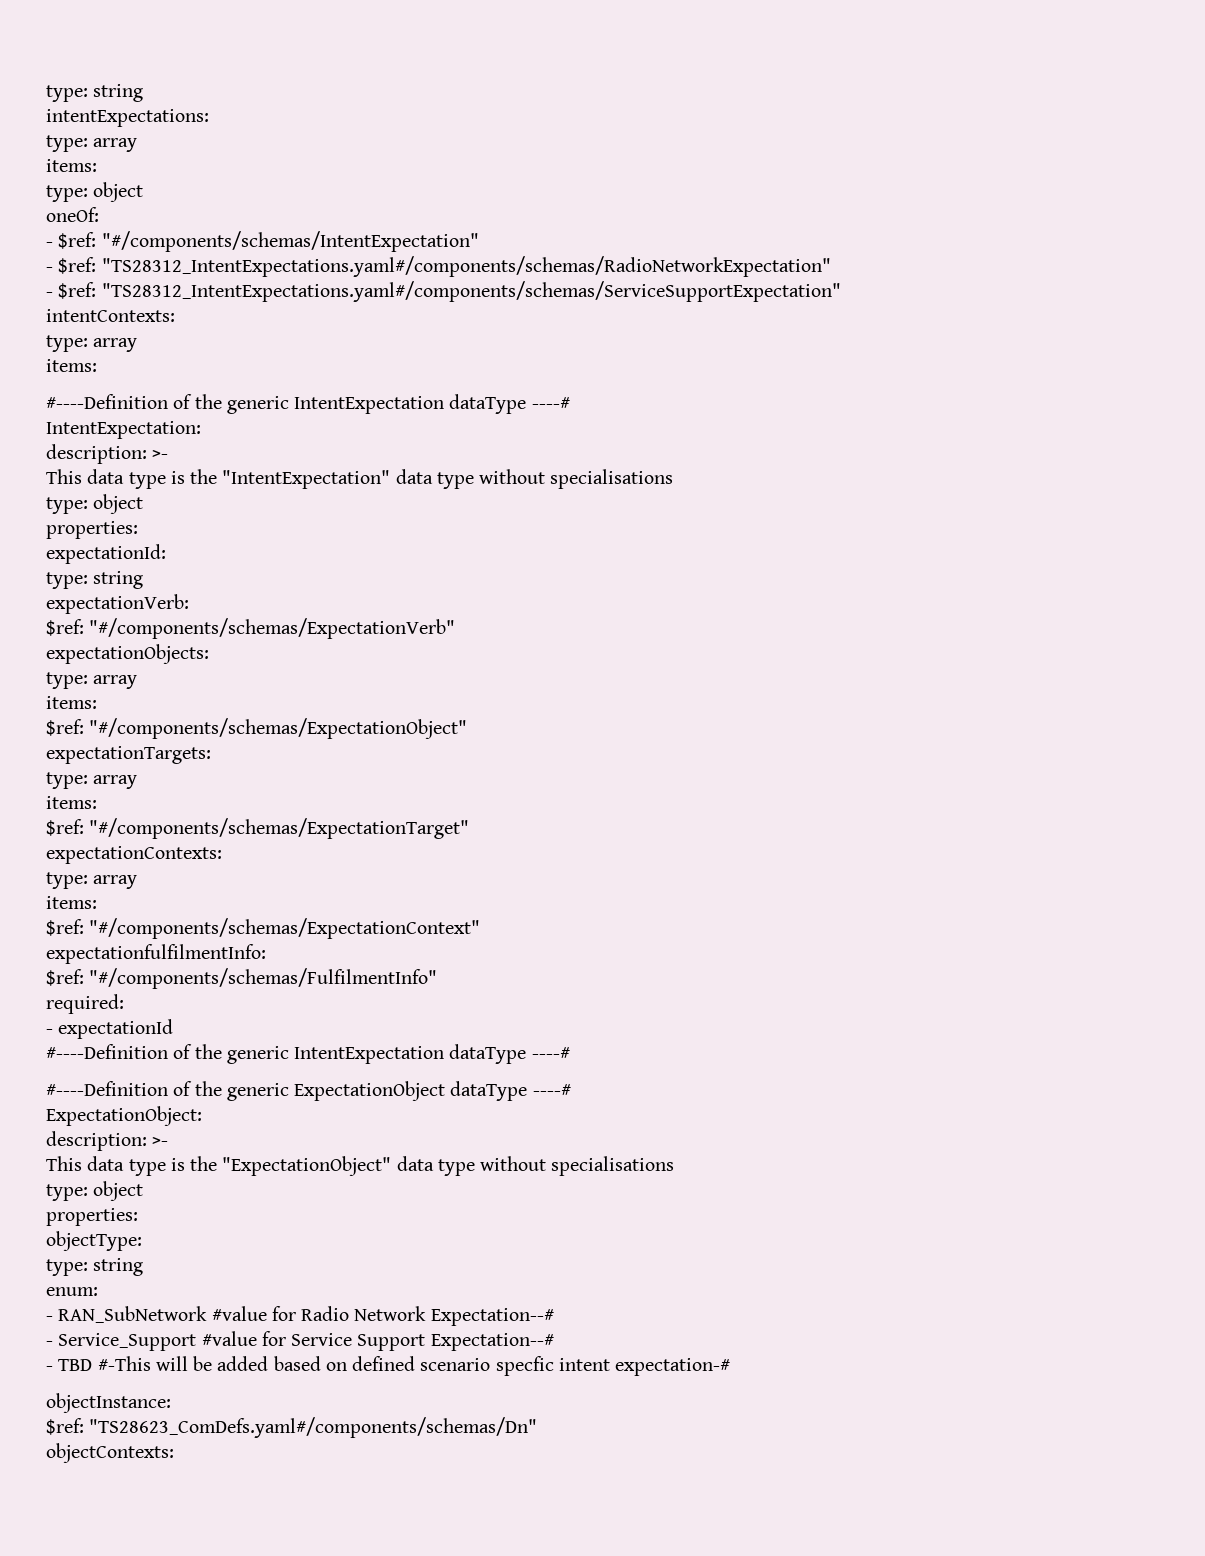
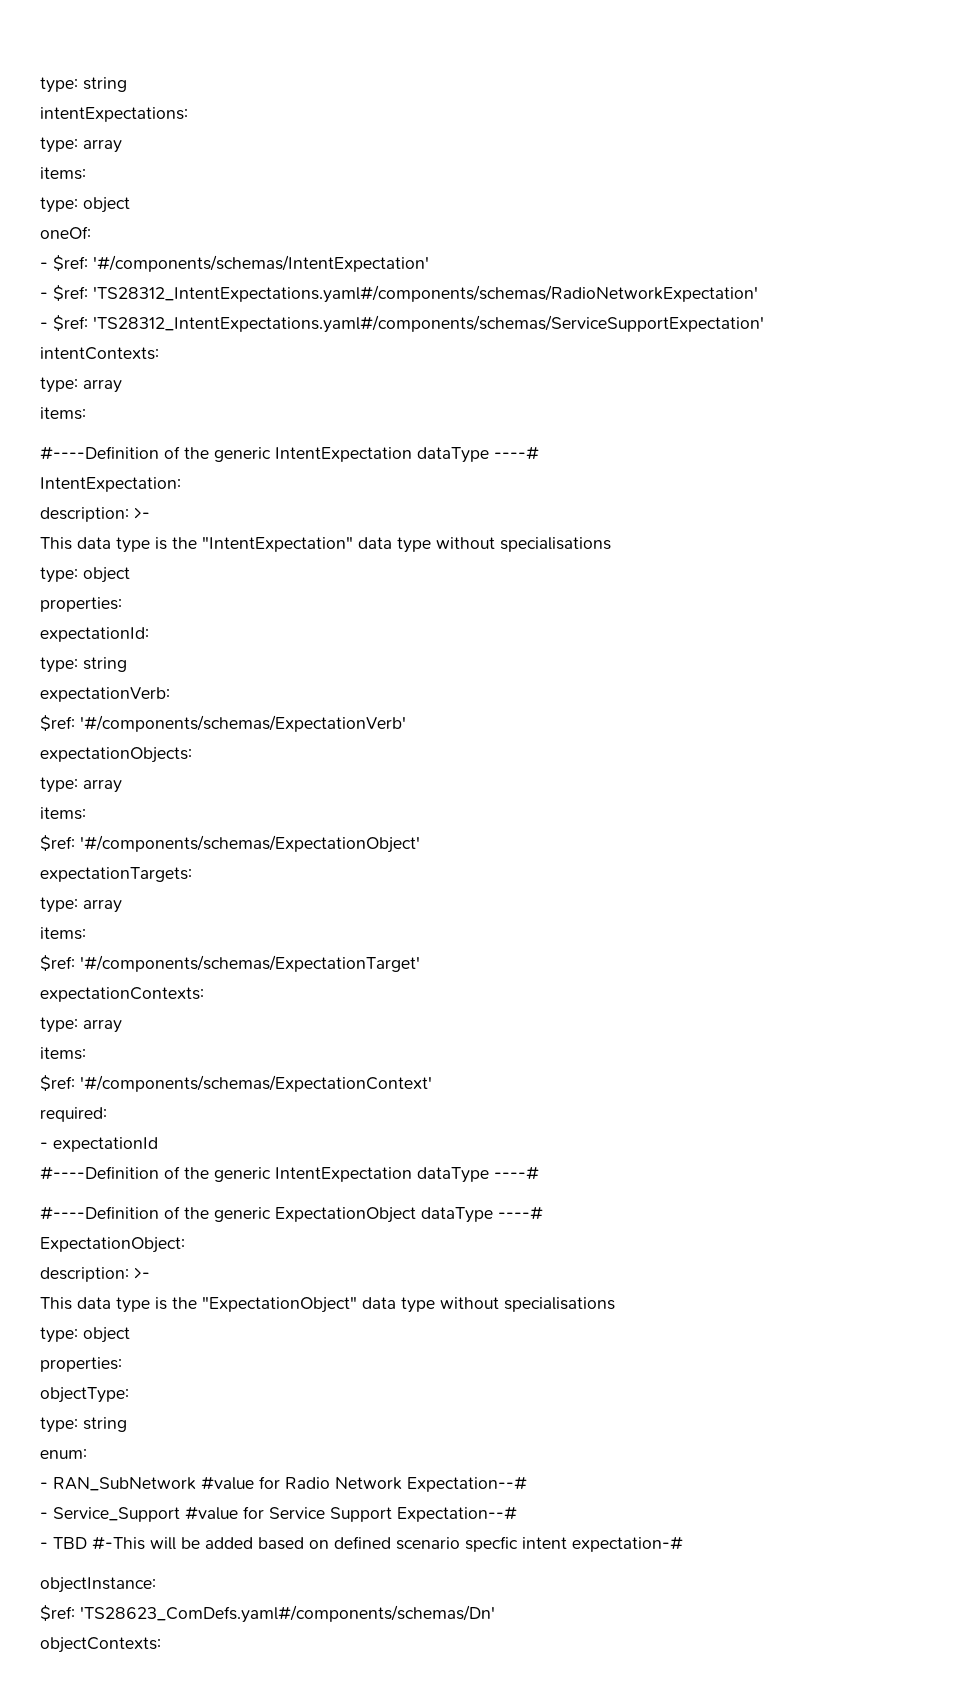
[101,231,479,252] [46,256,831,277] [46,281,841,302] "#/components/schemas/IntentExpectation" // - $ref: "TS28312_IntentExpectations.yaml#/components/schemas/RadioNetworkExpectation" // - $ref: "TS28312_IntentExpectations.yaml#/components/schemas/ServiceSupportExpectation" -> [93,255,429,272] [40,285,758,303] [40,315,764,333] '#/components/schemas/IntentExpectation' // - $ref: 'TS28312_IntentExpectations.yaml#/components/schemas/RadioNetworkExpectation' // - $ref: 'TS28312_IntentExpectations.yaml#/components/schemas/ServiceSupportExpectation'
[89,618,456,639] "#/components/schemas/ExpectationVerb" -> [80,715,406,732] '#/components/schemas/ExpectationVerb'
[89,718,468,739] "#/components/schemas/ExpectationObject" -> [80,835,420,853] '#/components/schemas/ExpectationObject'
[89,818,470,839] "#/components/schemas/ExpectationTarget" -> [80,955,420,972] '#/components/schemas/ExpectationTarget'
[89,918,481,939] [46,944,266,964] [46,968,438,989] "#/components/schemas/ExpectationContext" // expectationfulfilmentInfo: // $ref: "#/components/schemas/FulfilmentInfo" -> [80,1075,432,1092] '#/components/schemas/ExpectationContext'
[89,1417,538,1438] "TS28623_ComDefs.yaml#/components/schemas/Dn" -> [80,1605,495,1623] 'TS28623_ComDefs.yaml#/components/schemas/Dn'

